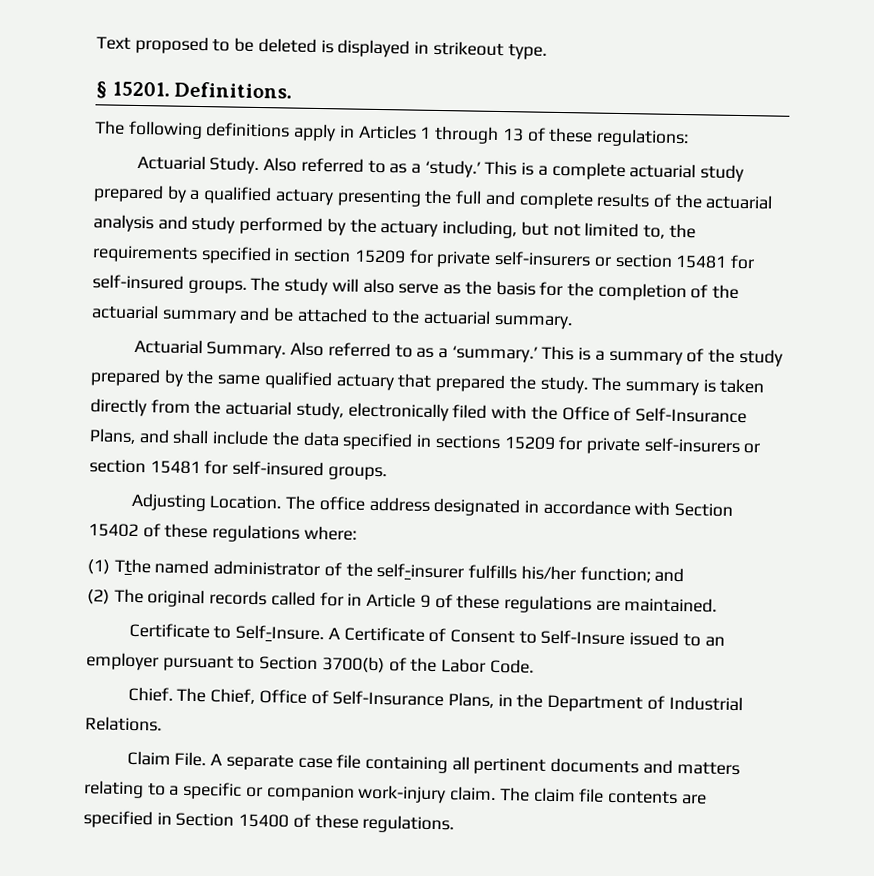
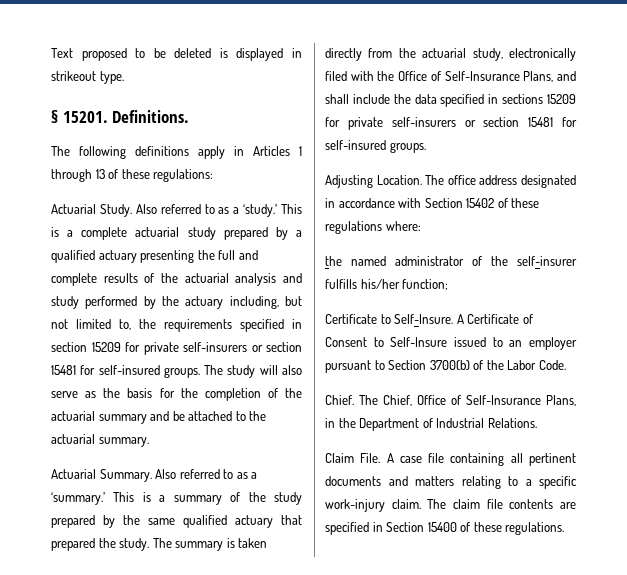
[87,558,151,575] (1) Tthe -> [325,256,342,266] the
[654,567,685,583] [87,588,718,614] and // (2) The original records called for in Article 9 of these regulations are maintained. -> (449, 284) none
[225,753,294,771] separate -> (394, 458) none
[245,784,355,802] or companion -> (577, 482) none

